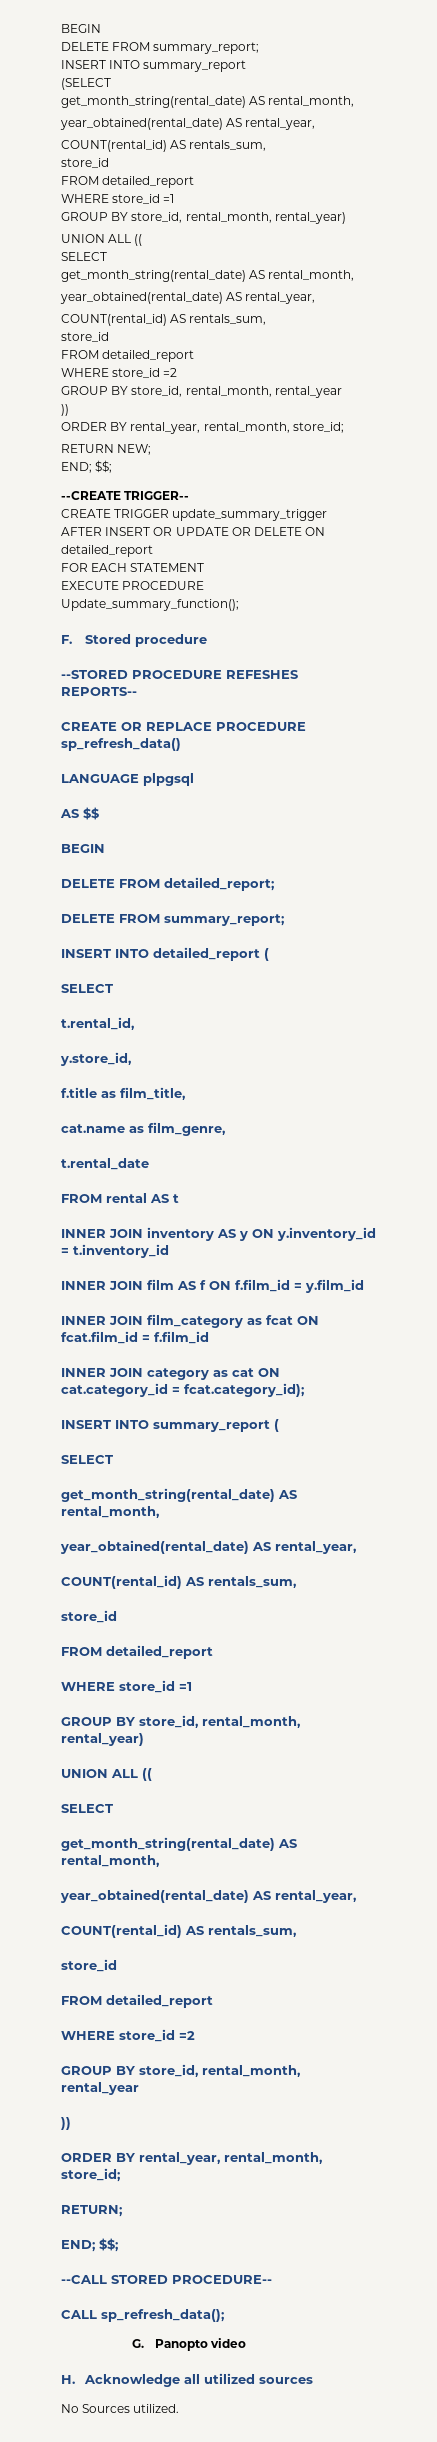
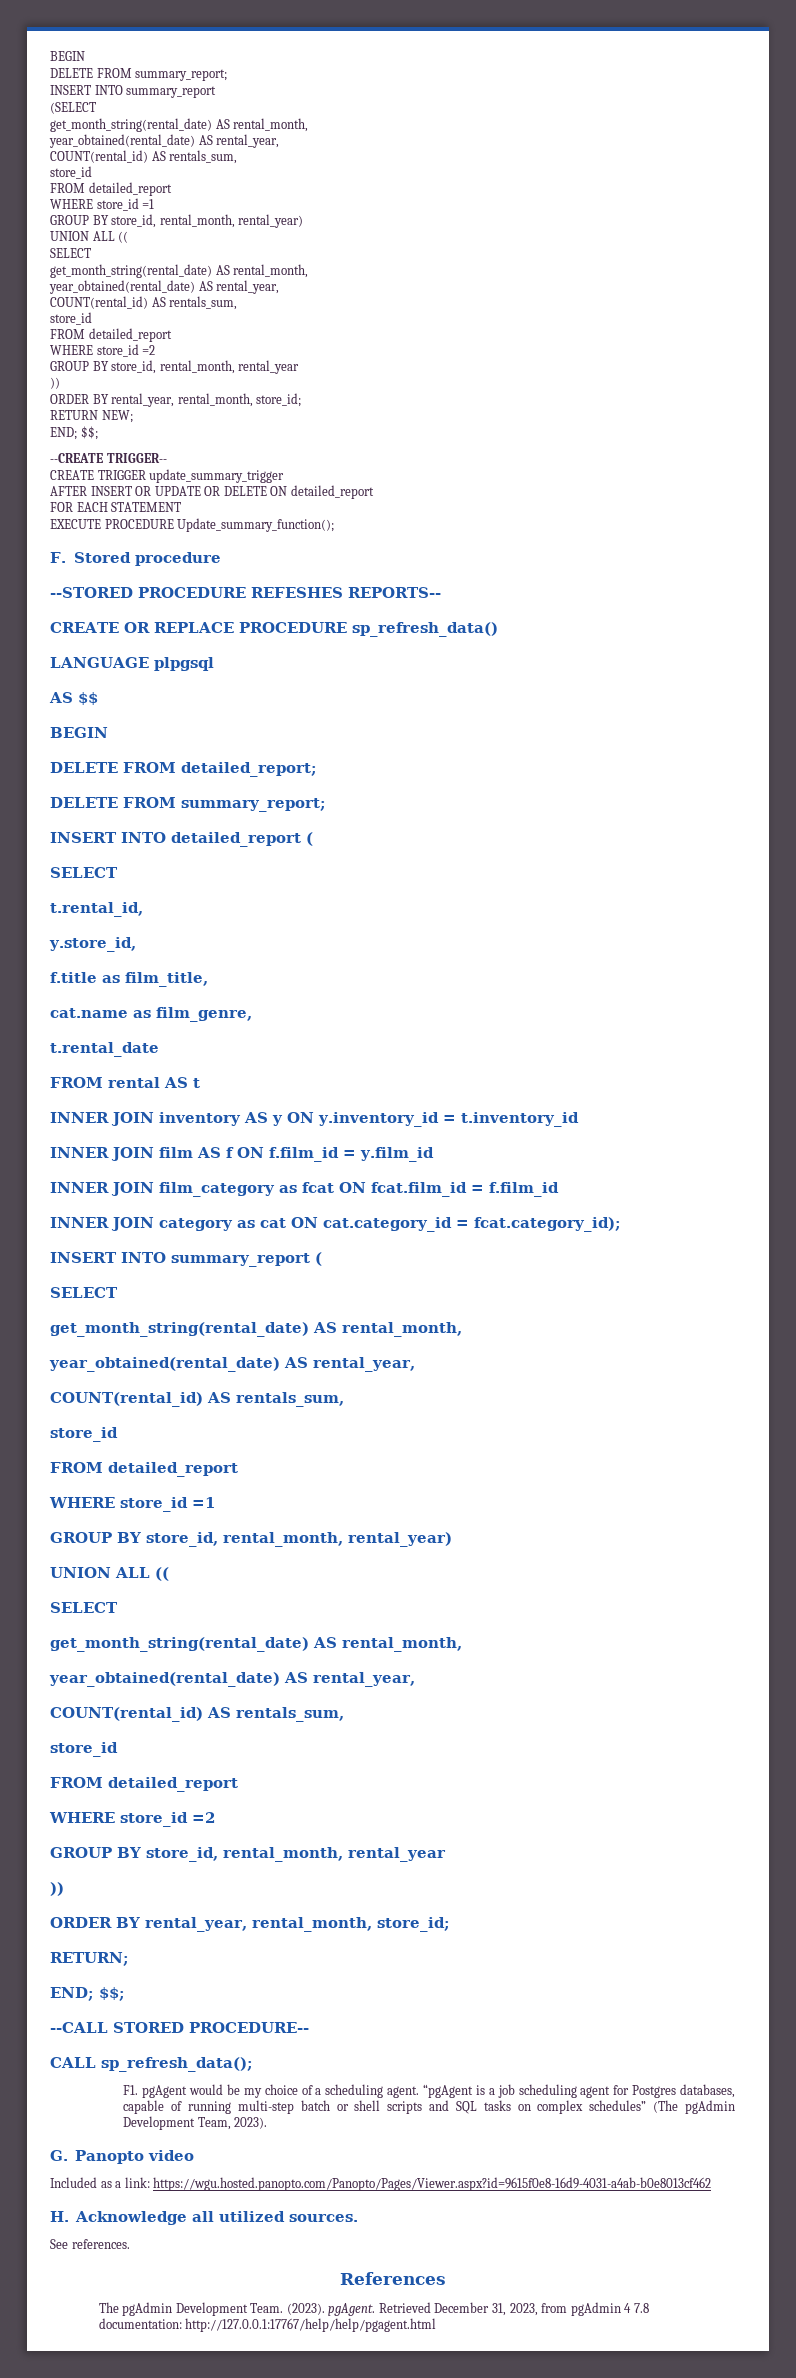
[131,2338,247,2351] [61,2373,313,2387] [61,2404,180,2413] G. Panopto video // H. Acknowledge all utilized sources // No Sources utilized. -> [123,2084,735,2098] [123,2100,736,2114] [123,2116,268,2130] [50,2150,194,2164] [50,2177,712,2191] [50,2211,358,2225] [50,2239,130,2249] [339,2272,446,2285] [98,2302,649,2316] [98,2318,437,2332] F1. pgAgent would be my choice of a scheduling agent. “pgAgent is a job scheduling agent for Postgres databases, capable of running multi-step batch or shell scripts and SQL tasks on complex schedules” (The pgAdmin Development Team, 2023). // G. Panopto video // Included as a link: https://wgu.hosted.panopto.com/Panopto/Pages/Viewer.aspx?id=9615f0e8-16d9-4031-a4ab-b0e8013cf462 // H. Acknowledge all utilized sources. // See references. // References // The pgAdmin Development Team. (2023). pgAgent. Retrieved December 31, 2023, from pgAdmin 4 7.8 documentation: http://127.0.0.1:17767/help/help/pgagent.html

